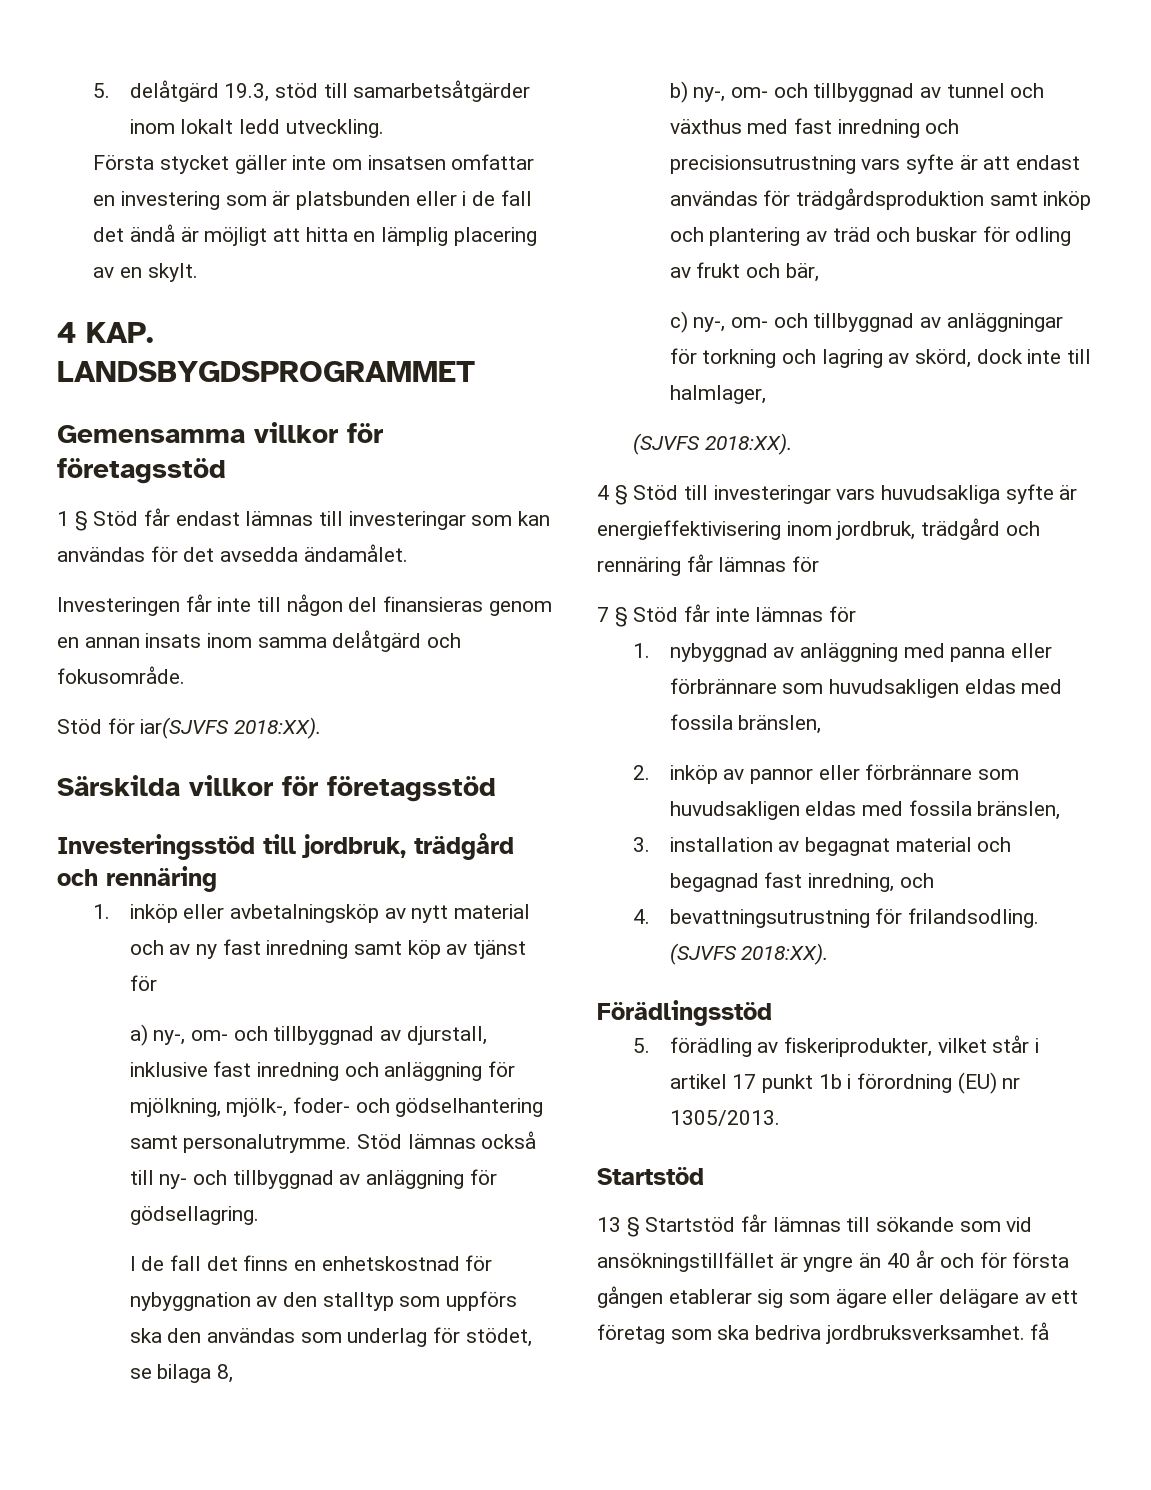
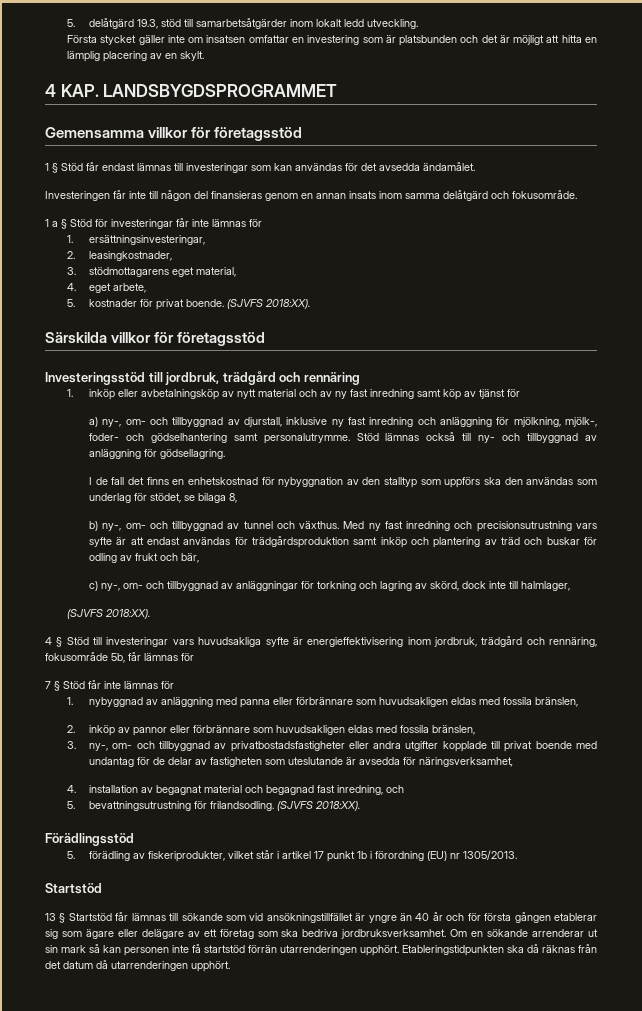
[415,190,532,206] [93,224,176,242] eller i de fall det ändå -> [460,35,498,43] och det
[57,717,230,739] Stöd för iar(SJVFS -> [45,218,262,229] [66,235,205,245] [66,251,172,261] [66,267,236,277] [66,283,146,293] [66,299,263,310] 1 a § Stöd för investeringar får inte lämnas för // 1. ersättningsinvesteringar, // 2. leasingkostnader, // 3. stödmottagarens eget material, // 4. eget arbete, // 5. kostnader för privat boende. (SJVFS
(208, 1069) none -> [331,419,344,427] ny
[669,119,789,134] växthus med -> [299,521,381,531] växthus. Med ny
[597,557,681,576] rennäring -> [548,637,597,647] [45,652,125,663] rennäring, fokusområde 5b,
(651, 844) none -> [88,741,598,752] [88,757,513,767] [66,785,76,793] ny-, om- och tillbyggnad av privatbostadsfastigheter eller andra utgifter kopplade till privat boende med undantag för de delar av fastigheten som uteslutande är avsedda för näringsverksamhet, // 4.
[633,909,651,924] 4. -> [66,801,75,809] 5.
[1030,1322,1050,1340] få -> [450,929,598,937] [45,944,597,956] [45,960,230,972] Om en sökande arrenderar ut sin mark så kan personen inte få startstöd förrän utarrenderingen upphört. Etableringstidpunkten ska då räknas från det datum då utarrenderingen upphört.

